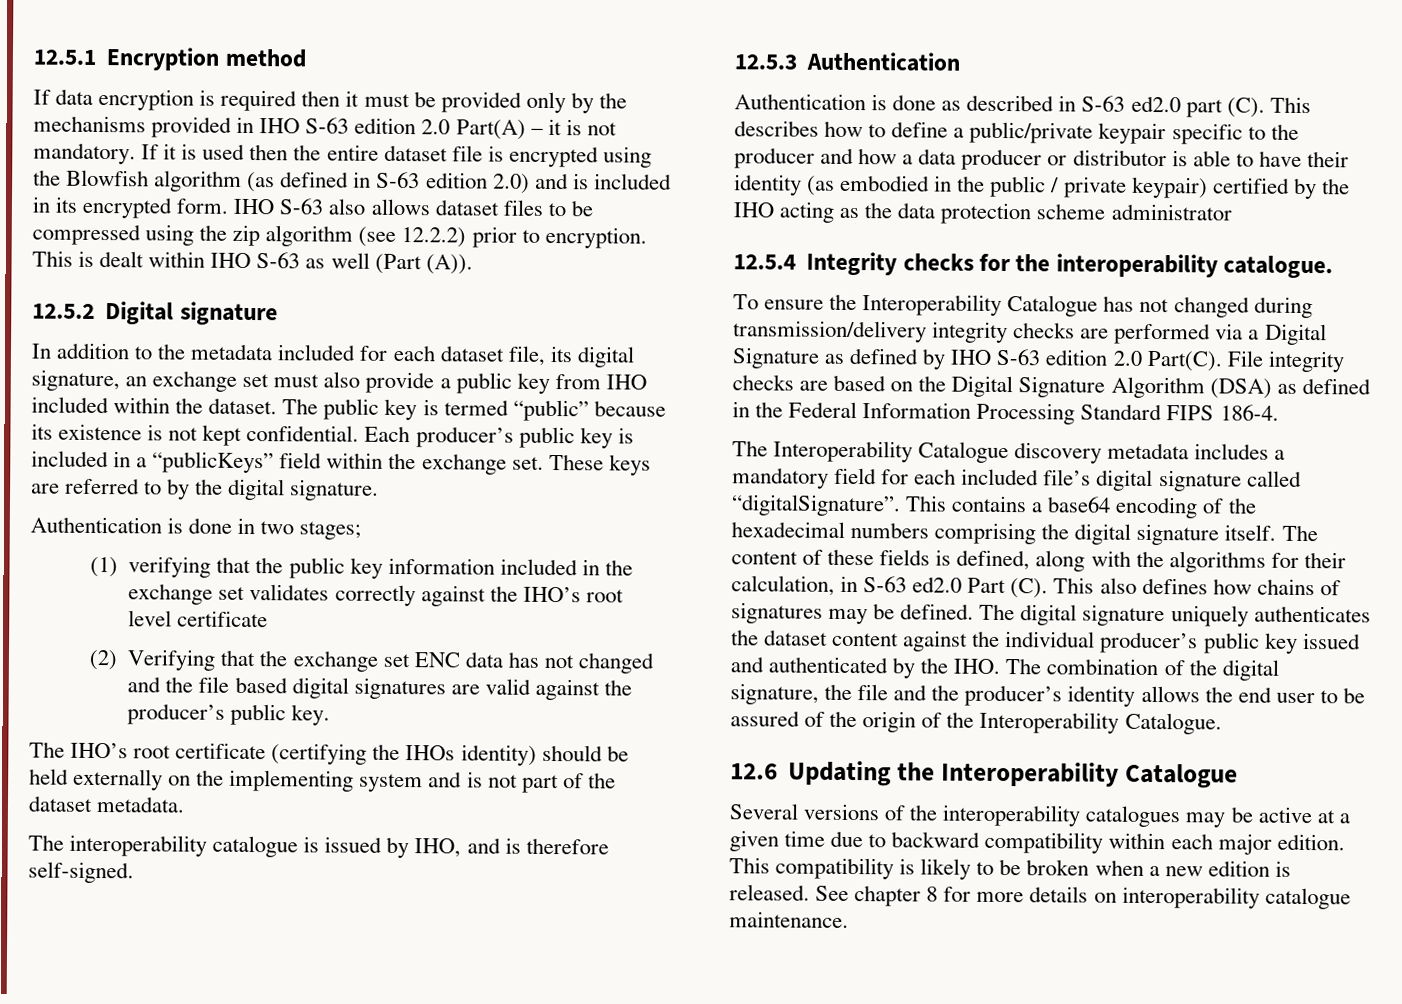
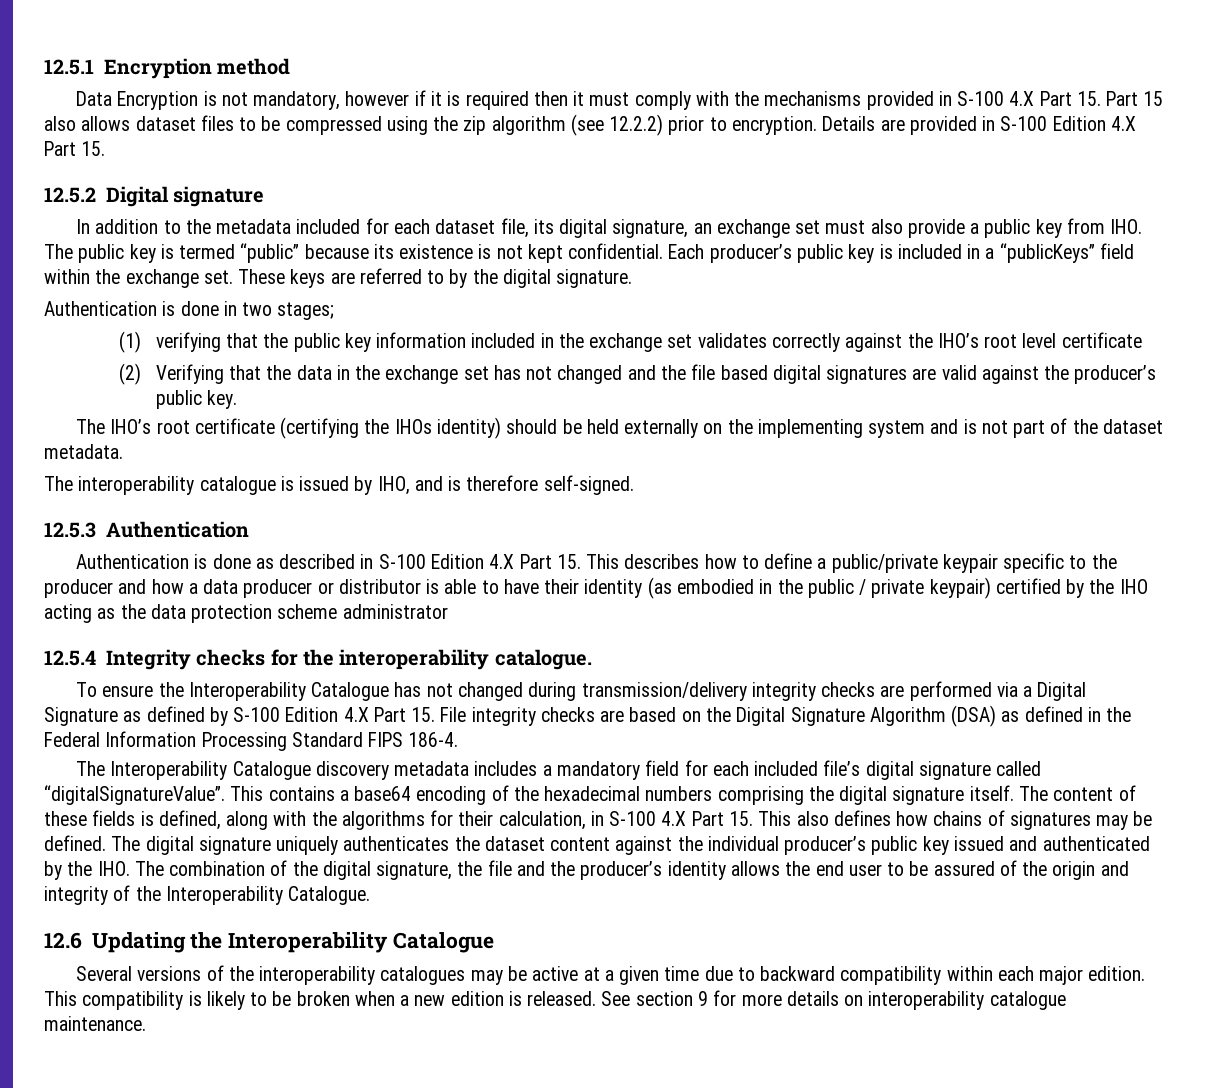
[33,88,195,111] If data encryption -> [76,90,442,110] Data Encryption is not mandatory, however if it
[413,91,627,114] [33,115,617,140] [33,142,652,168] [33,169,672,194] [32,196,325,219] be provided only by the mechanisms provided in IHO S-63 edition 2.0 Part(A) – it is not mandatory. If it is used then the entire dataset file is encrypted using the Blowfish algorithm (as defined in S-63 edition 2.0) and is included in its encrypted form. IHO S-63 -> [634,91,1164,110] comply with the mechanisms provided in S-100 4.X Part 15. Part 15
[32,250,473,275] This is dealt within IHO S-63 as well (Part (A)). -> [822,116,1136,135] [44,141,106,156] Details are provided in S-100 Edition 4.X Part 15.
[605,374,647,390] [31,396,278,415] IHO included within the dataset. -> [1110,219,1143,234] IHO.
[292,650,504,672] exchange set ENC data -> [296,365,489,384] data in the exchange set
[1081,95,1265,118] S-63 ed2.0 part (C). -> [378,554,581,569] S-100 Edition 4.X Part 15.
[950,348,1223,372] IHO S-63 edition 2.0 Part(C). -> [233,707,436,722] S-100 Edition 4.X Part 15.
[731,494,901,517] “digitalSignature”. -> [44,785,225,805] “digitalSignatureValue”.
[863,576,1049,599] S-63 ed2.0 Part (C). -> [609,811,753,826] S-100 4.X Part 15.
(917, 722) none -> [1100,861,1129,876] [44,886,108,905] and integrity
[854,885,939,907] chapter 8 -> [635,991,708,1006] section 9

